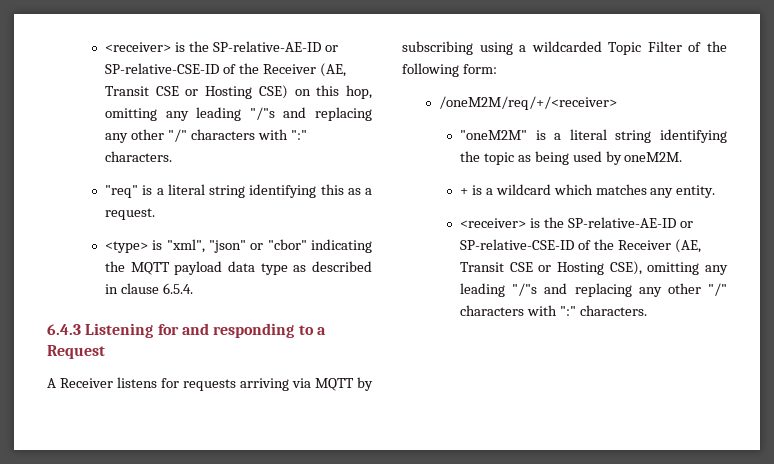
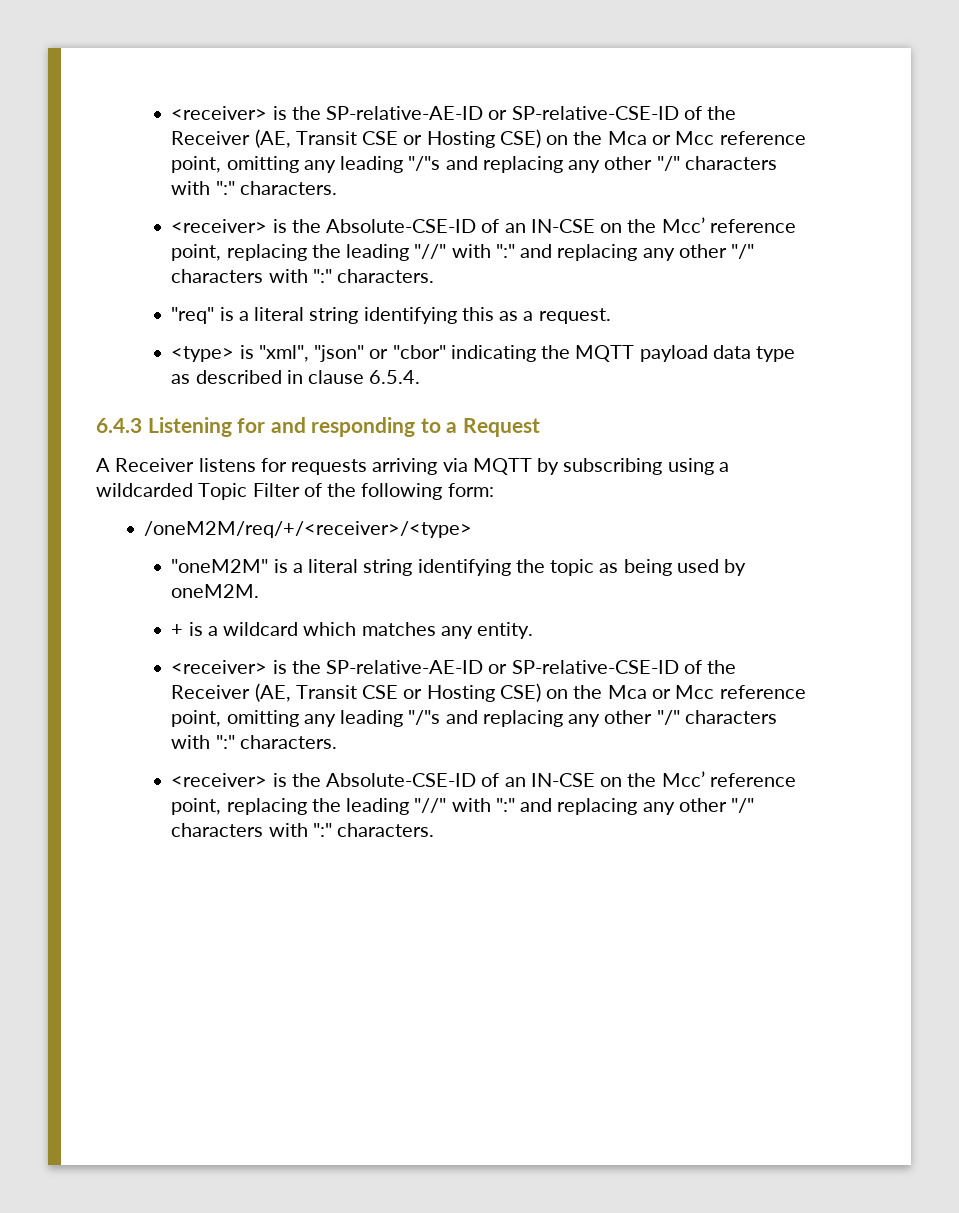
[316,85,373,99] this hop, -> [573,131,806,145] [171,156,222,173] the Mca or Mcc reference point,
(172, 156) none -> [171,217,796,233] [171,244,755,261] [171,269,435,283] // <receiver> is the Absolute-CSE-ID of an IN-CSE on the Mcc’ reference point, replacing the leading "//" with ":" and replacing any other "/" characters with ":" characters.
[438,96,617,110] /oneM2M/req/+/<receiver> -> [144,521,473,538] /oneM2M/req/+/<receiver>/<type>
[609,261,642,275] CSE), -> [499,683,806,702] [171,710,222,727] CSE) on the Mca or Mcc reference point,
(647, 310) none -> [171,771,796,787] [171,798,755,815] [171,823,435,837] // <receiver> is the Absolute-CSE-ID of an IN-CSE on the Mcc’ reference point, replacing the leading "//" with ":" and replacing any other "/" characters with ":" characters.

